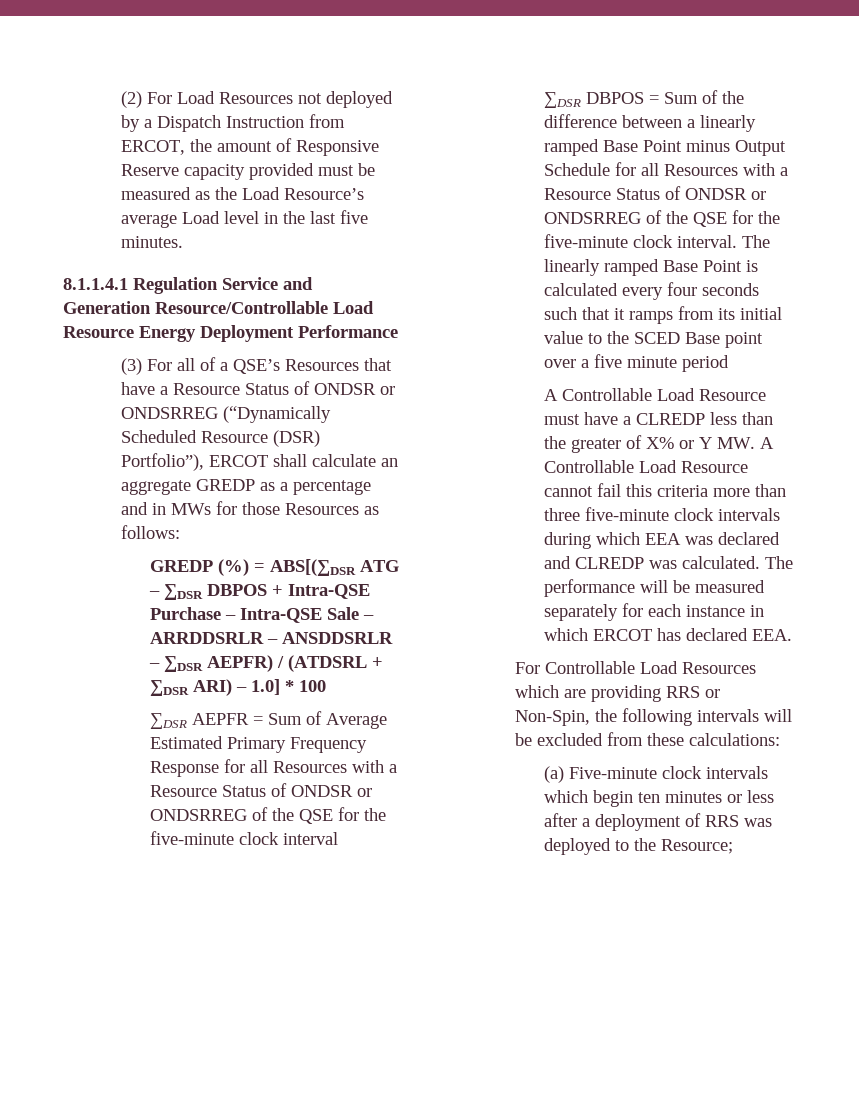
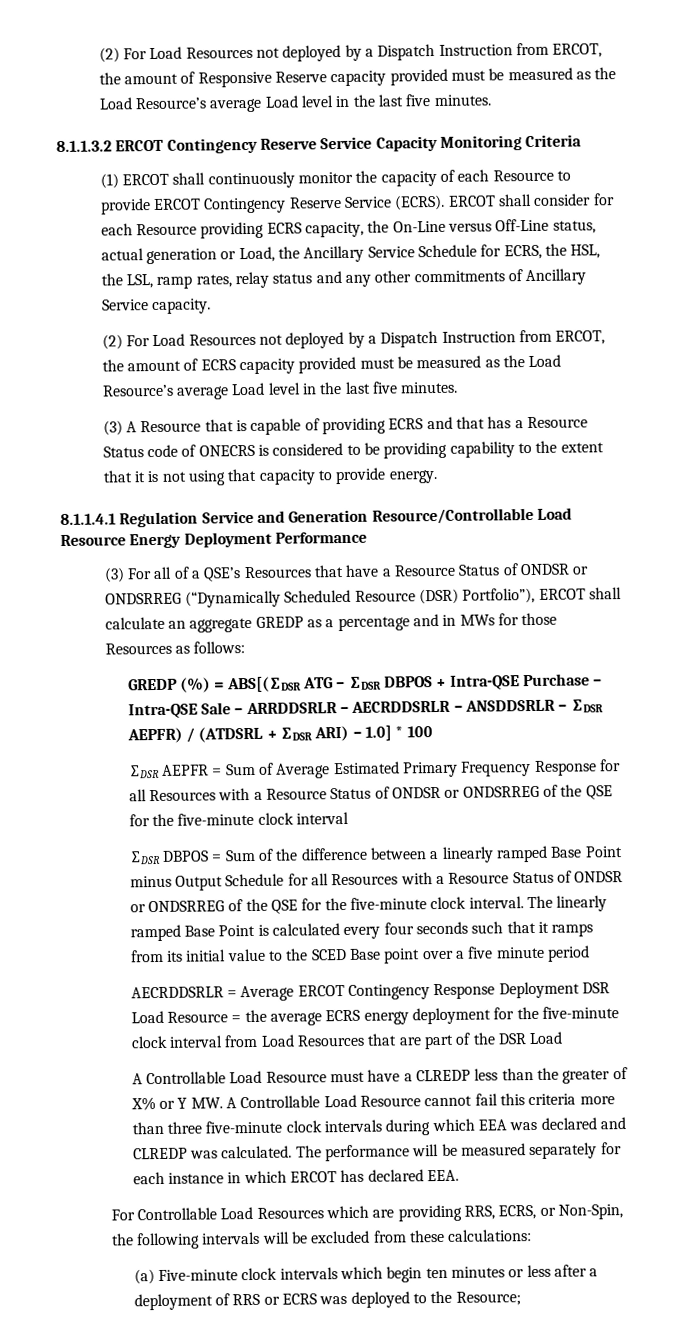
(184, 242) none -> [56,134,583,154] [99,169,572,189] [99,193,615,215] [100,218,596,239] [100,243,601,265] [100,268,587,289] [101,298,212,315] [101,329,606,350] [101,354,562,375] [101,381,459,400] [102,416,588,436] [102,440,604,459] [102,467,438,486] // 8.1.1.3.2 ERCOT Contingency Reserve Service Capacity Monitoring Criteria // (1) ERCOT shall continuously monitor the capacity of each Resource to provide ERCOT Contingency Reserve Service (ECRS). ERCOT shall consider for each Resource providing ECRS capacity, the On-Line versus Off-Line status, actual generation or Load, the Ancillary Service Schedule for ECRS, the HSL, the LSL, ramp rates, relay status and any other commitments of Ancillary Service capacity. // (2) For Load Resources not deployed by a Dispatch Instruction from ERCOT, the amount of ECRS capacity provided must be measured as the Load Resource’s average Load level in the last five minutes. // (3) A Resource that is capable of providing ECRS and that has a Resource Status code of ONECRS is considered to be providing capability to the extent that it is not using that capacity to provide energy.
(279, 641) none -> [351,700,463,713] AECRDDSRLR –
(730, 363) none -> [130,981,610,1002] [130,1006,619,1026] [130,1031,564,1050] // AECRDDSRLR = Average ERCOT Contingency Response Deployment DSR Load Resource = the average ECRS energy deployment for the five-minute clock interval from Load Resources that are part of the DSR Load
[666,686,701,698] RRS -> [464,1204,537,1220] RRS, ECRS,
(740, 821) none -> [263,1293,318,1305] or ECRS

